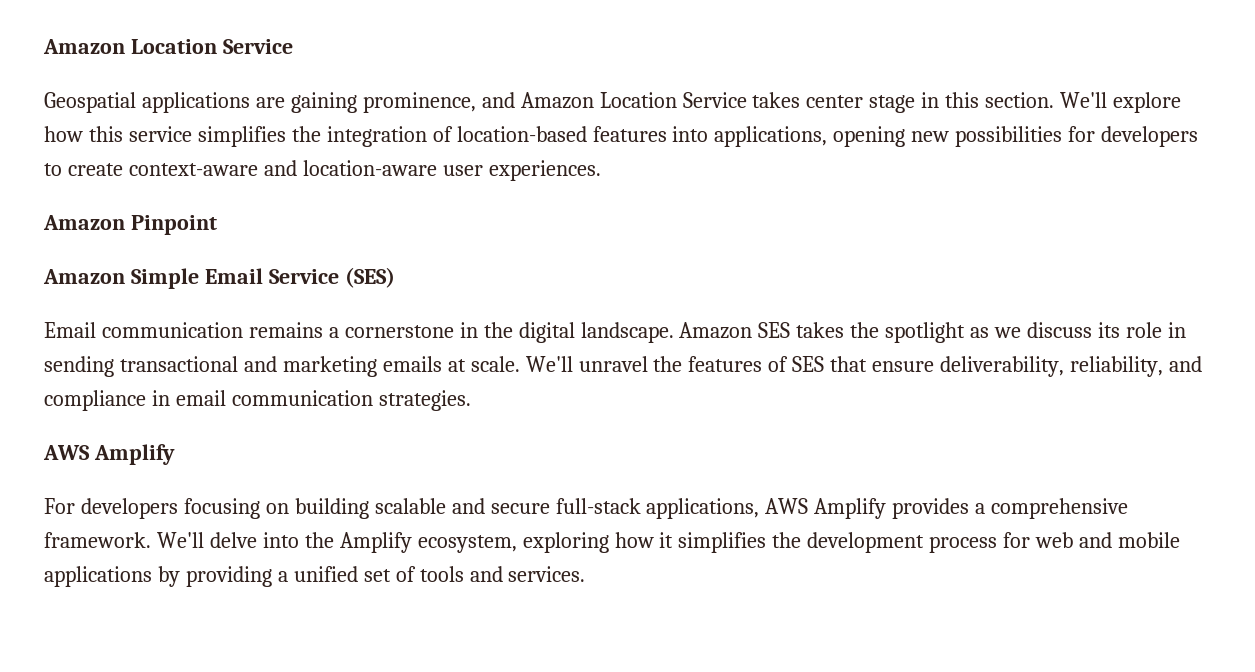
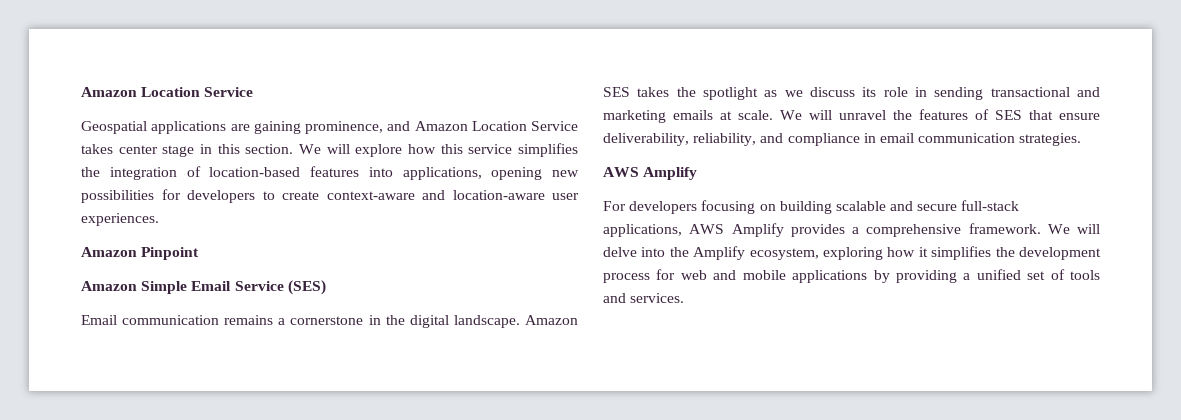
[1060,92,1108,108] We'll -> [299,144,350,154] We will
[525,356,573,372] We'll -> [780,110,832,120] We will
[156,532,204,548] We'll -> [1047,224,1100,234] We will

